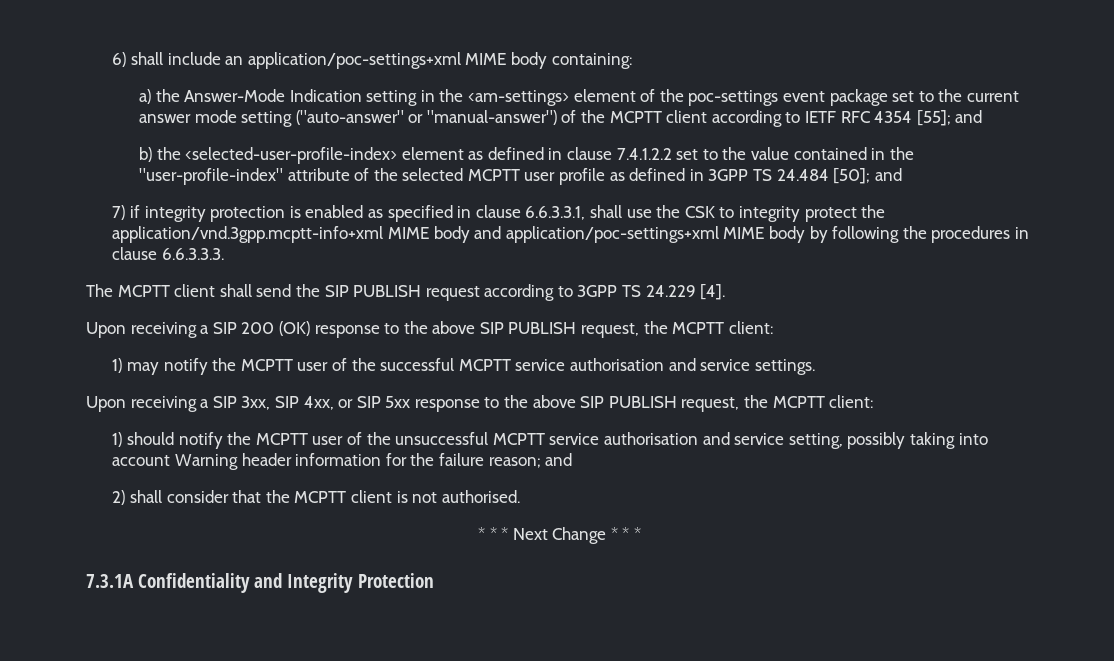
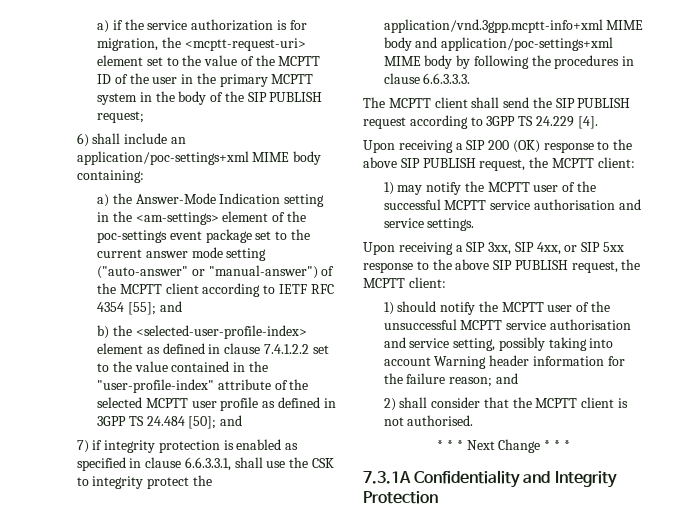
(112, 59) none -> [96,19,307,33] [96,37,306,51] [96,55,321,66] [96,73,314,87] [96,91,323,105] [96,111,144,123] a) if the service authorization is for migration, the <mcptt-request-uri> element set to the value of the MCPTT ID of the user in the primary MCPTT system in the body of the SIP PUBLISH request; //

